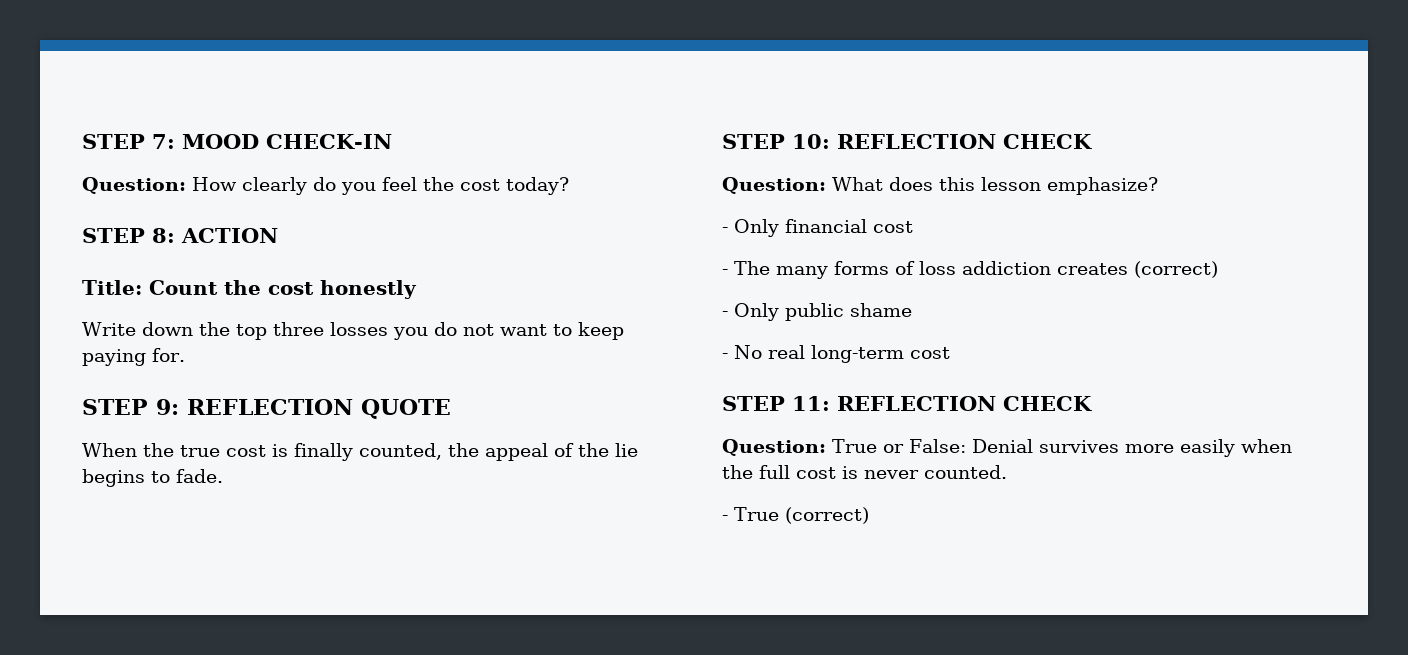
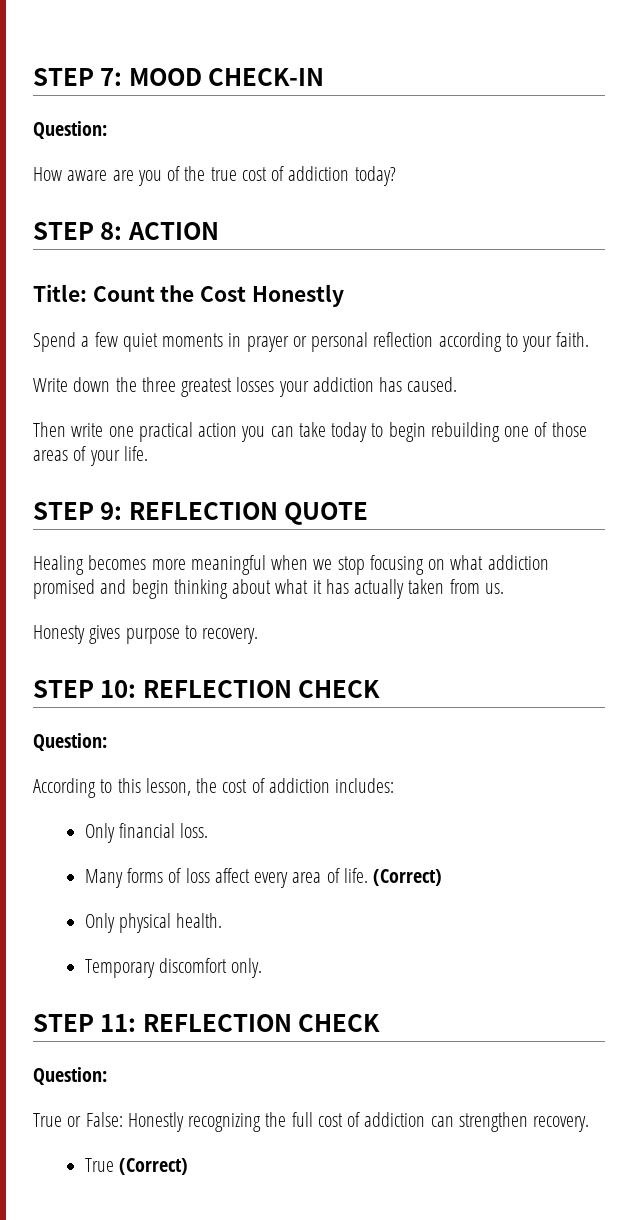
[192,177,500,195] How clearly do you feel the cost -> [33,166,350,186] // How aware are you of the true cost of addiction
[268,280,417,299] [82,322,624,340] [82,348,185,366] [82,399,451,419] [82,443,638,461] [82,469,223,487] cost honestly // Write down the top three losses you do not want to keep paying for. // STEP 9: REFLECTION QUOTE // When the true cost is finally counted, the appeal of the lie begins to fade. -> [200,284,344,307] [33,332,590,352] [33,377,458,397] [33,422,587,442] [33,446,148,466] [33,502,369,525] [33,555,549,575] [33,579,504,599] [33,625,259,644] Cost Honestly // Spend a few quiet moments in prayer or personal reflection according to your faith. // Write down the three greatest losses your addiction has caused. // Then write one practical action you can take today to begin rebuilding one of those areas of your life. // STEP 9: REFLECTION QUOTE // Healing becomes more meaningful when we stop focusing on what addiction promised and begin thinking about what it has actually taken from us. // Honesty gives purpose to recovery.
[832,177,1158,195] [722,219,913,237] [722,261,1218,279] [722,303,912,321] [722,345,950,363] What does this lesson emphasize? // - Only financial cost // - The many forms of loss addiction creates (correct) // - Only public shame // - No real long-term cost -> [33,778,395,798] [84,823,209,843] [84,868,443,888] [84,913,223,933] [84,958,263,978] // According to this lesson, the cost of addiction includes: // Only financial loss. // Many forms of loss affect every area of life. (Correct) // Only physical health. // Temporary discomfort only.
(826, 447) none -> (107, 1076) //
[971,439,1292,457] [722,465,1007,479] [722,507,869,524] Denial survives more easily when the full cost is never counted. // - True (correct) -> [127,1112,590,1132] [84,1158,189,1175] Honestly recognizing the full cost of addiction can strengthen recovery. // True (Correct)

